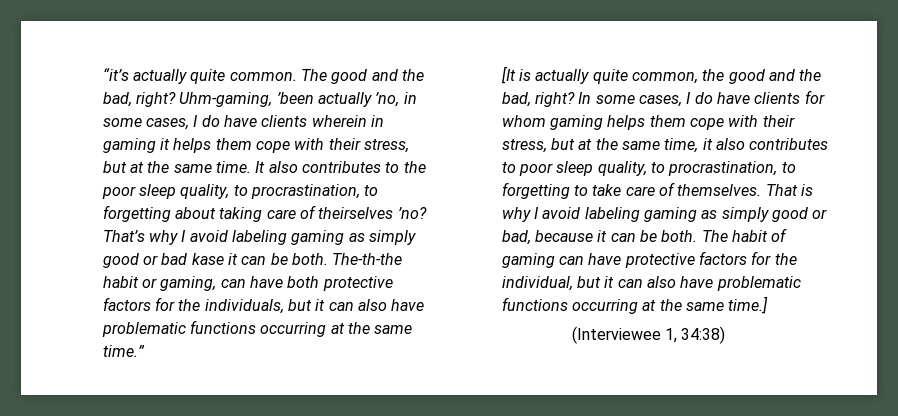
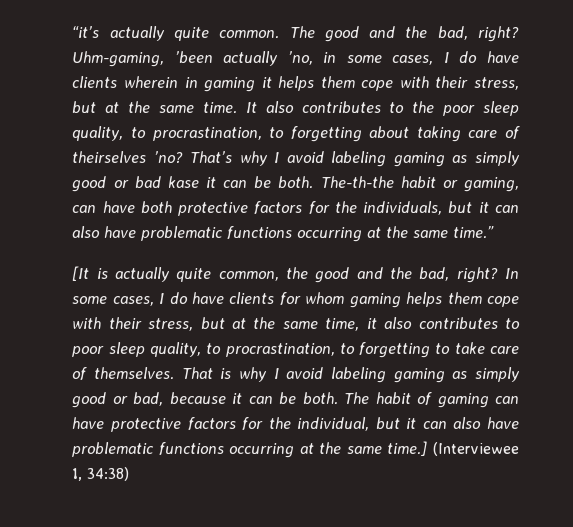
(769, 305) // -> (428, 448) none

